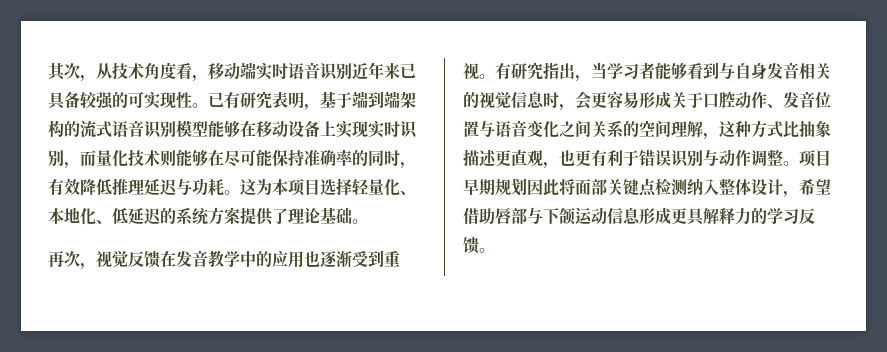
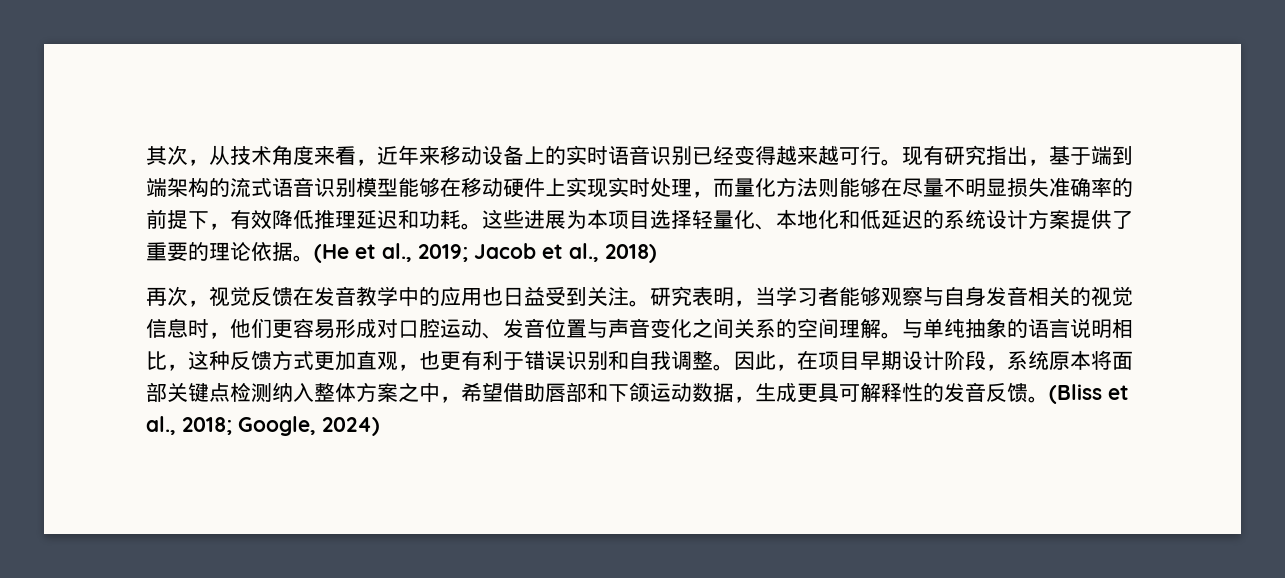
[176,62,416,82] [48,91,304,110] 看，移动端实时语音识别近年来已具备较强的可实现性。已有研究表明 -> [314,145,1028,166] 来看，近年来移动设备上的实时语音识别已经变得越来越可行。现有研究指出
[288,121,320,138] 设备 -> [503,178,545,198] 硬件
[400,121,418,139] [48,150,64,166] 识别 -> [650,177,692,197] 处理
[128,149,160,166] 技术 -> [776,177,818,197] 方法
[240,149,304,166] 可能保持 -> [923,178,1049,198] 量不明显损失
[368,150,400,166] 同时 -> [146,209,209,229] 前提下
[176,178,192,195] 与 -> [398,209,419,229] 和
(256, 187) none -> [503,210,566,229] 些进展
[96,219,112,224] 、 -> [839,209,860,229] 和
(209, 216) none -> [986,210,1028,230] 设计
[288,207,368,224] 理论基础。 -> [146,242,657,263] 重要的理论依据。(He et al., 2019; Jacob et al., 2018)
[320,250,400,268] [463,62,575,80] 逐渐受到重视。有研究指出 -> [503,286,734,307] 日益受到关注。研究表明
[687,62,719,80] 看到 -> [881,286,923,306] 观察
[575,91,591,110] 会 -> [230,318,272,338] 他们
[671,91,767,109] 关于口腔动作 -> [377,318,482,338] 对口腔运动
[495,121,511,138] 语 -> [608,318,629,339] 声
[703,120,831,140] [463,149,511,167] ，这种方式比抽象描述更 -> [881,318,1133,339] [146,350,356,371] 。与单纯抽象的语言说明相比，这种反馈方式更加
[703,149,831,167] [463,178,559,196] 与动作调整。项目早期规划因此 -> [608,350,1091,371] 和自我调整。因此，在项目早期设计阶段，系统原本
[751,179,783,196] 设计 -> [356,382,440,403] 方案之中
[527,207,543,224] 与 -> [587,382,608,402] 和
[607,207,815,226] [463,236,495,254] 信息形成更具解释力的学习反馈。 -> [692,382,1129,404] [146,416,380,436] 数据，生成更具可解释性的发音反馈。(Bliss et al., 2018; Google, 2024)

